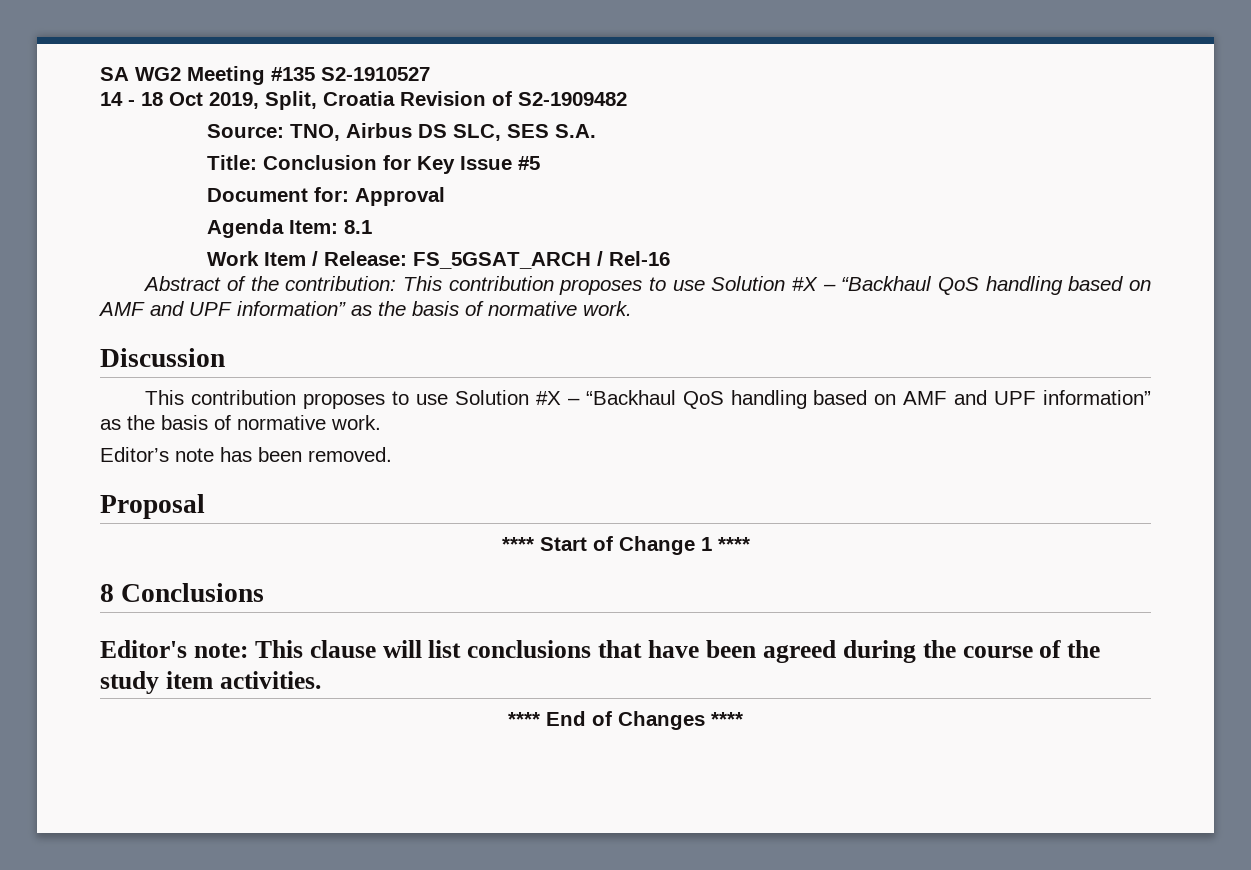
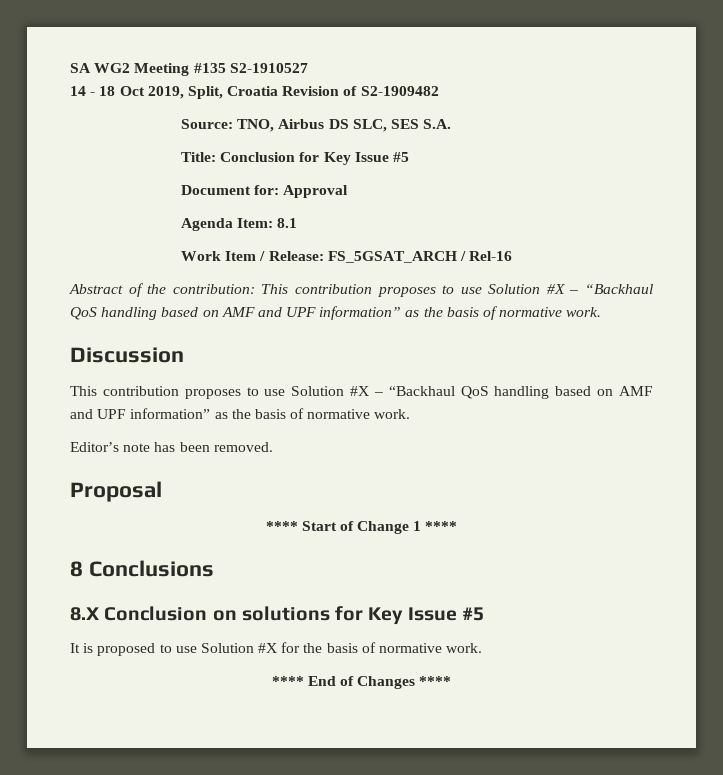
[100,640,1101,663] [100,671,321,694] Editor's note: This clause will list conclusions that have been agreed during the course of the study item activities. -> [70,606,484,625] [70,642,483,656] 8.X Conclusion on solutions for Key Issue #5 // It is proposed to use Solution #X for the basis of normative work.

